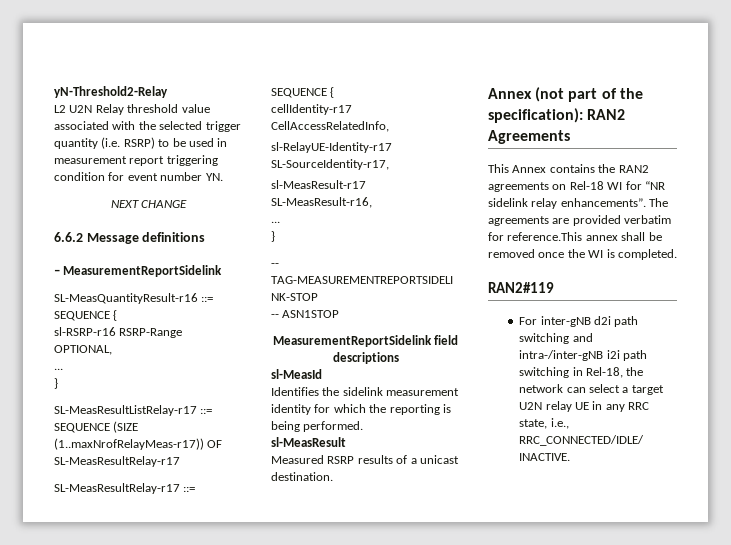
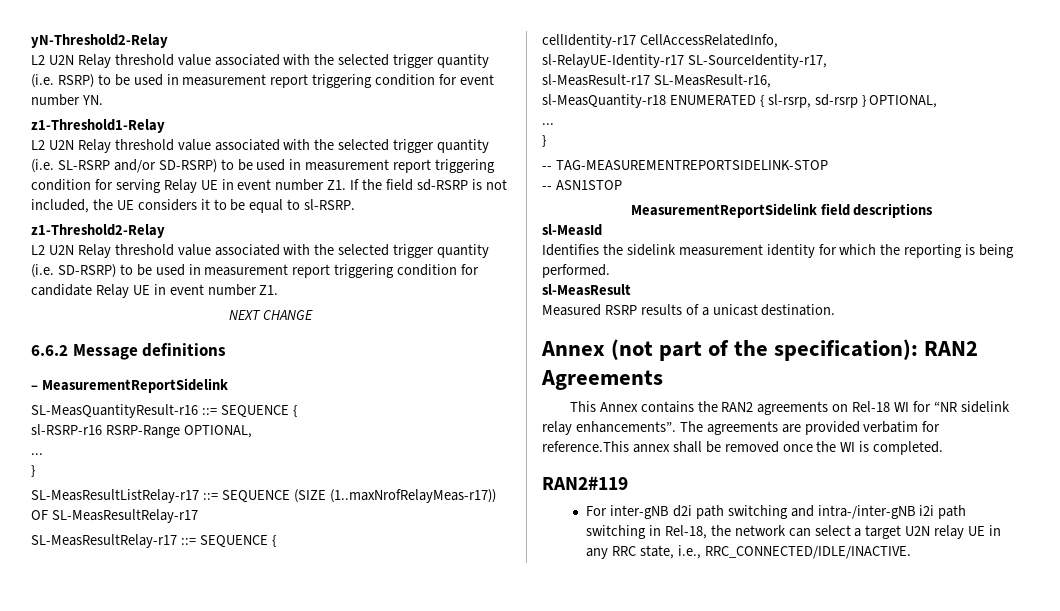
(223, 177) none -> [31,119,165,133] [31,139,490,153] [31,159,496,173] [31,179,507,193] [31,199,356,213] [31,224,165,238] [31,244,490,258] [31,264,480,278] [31,284,279,298] // z1-Threshold1-Relay // L2 U2N Relay threshold value associated with the selected trigger quantity (i.e. SL-RSRP and/or SD-RSRP) to be used in measurement report triggering condition for serving Relay UE in event number Z1. If the field sd-RSRP is not included, the UE considers it to be equal to sl-RSRP. // z1-Threshold2-Relay // L2 U2N Relay threshold value associated with the selected trigger quantity (i.e. SD-RSRP) to be used in measurement report triggering condition for candidate Relay UE in event number Z1.
(372, 202) none -> [542,94,938,108] // sl-MeasQuantity-r18 ENUMERATED { sl-rsrp, sd-rsrp } OPTIONAL,

